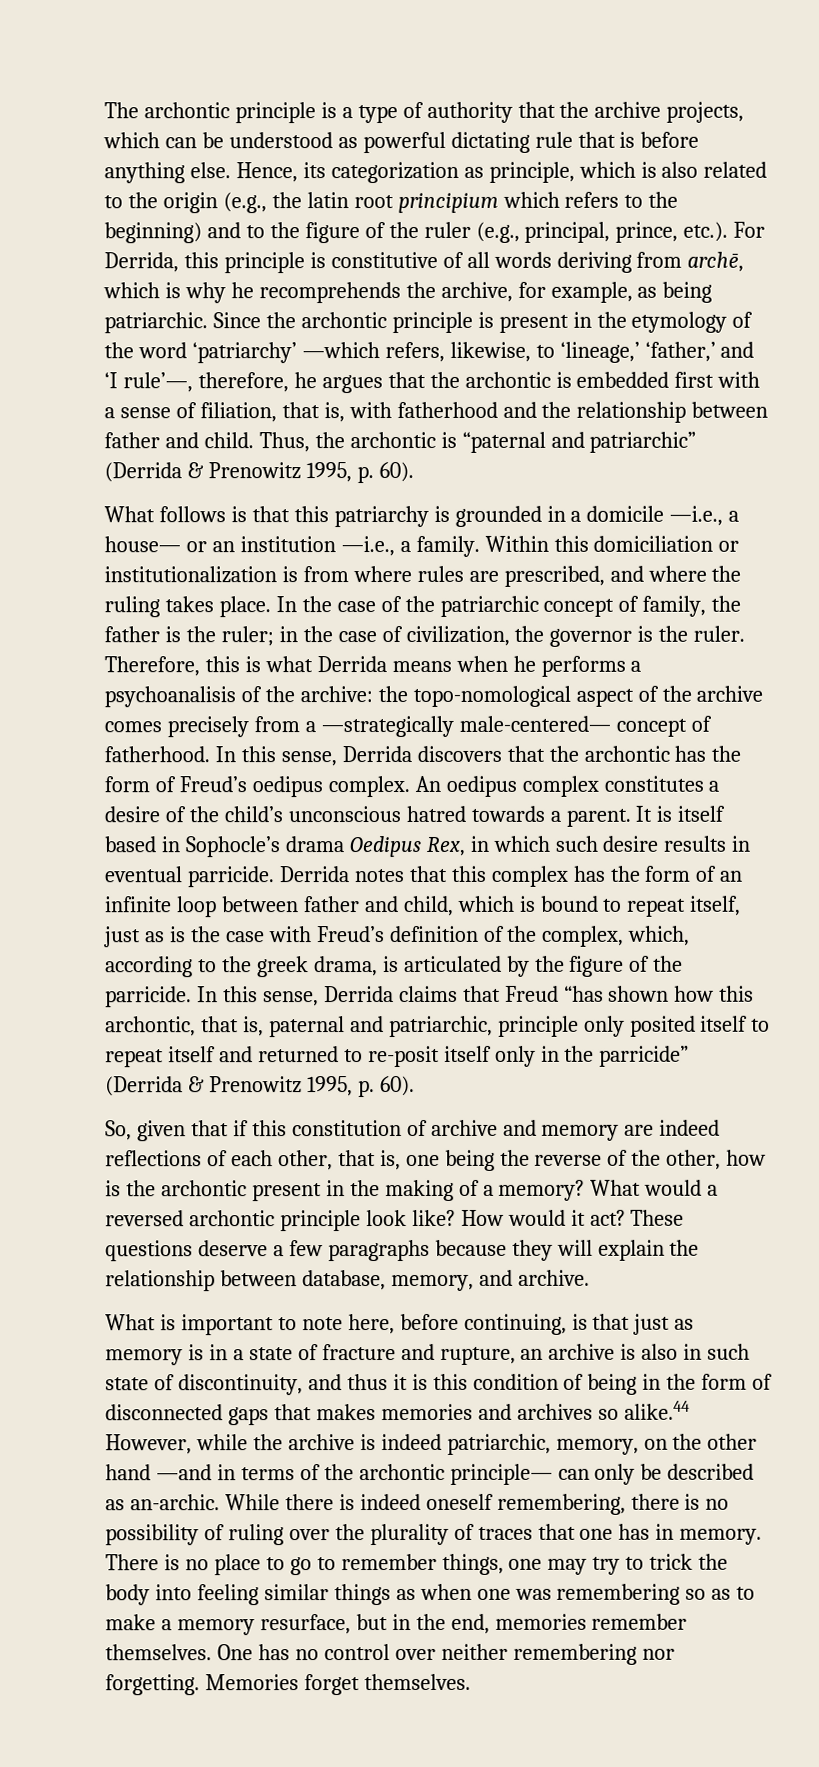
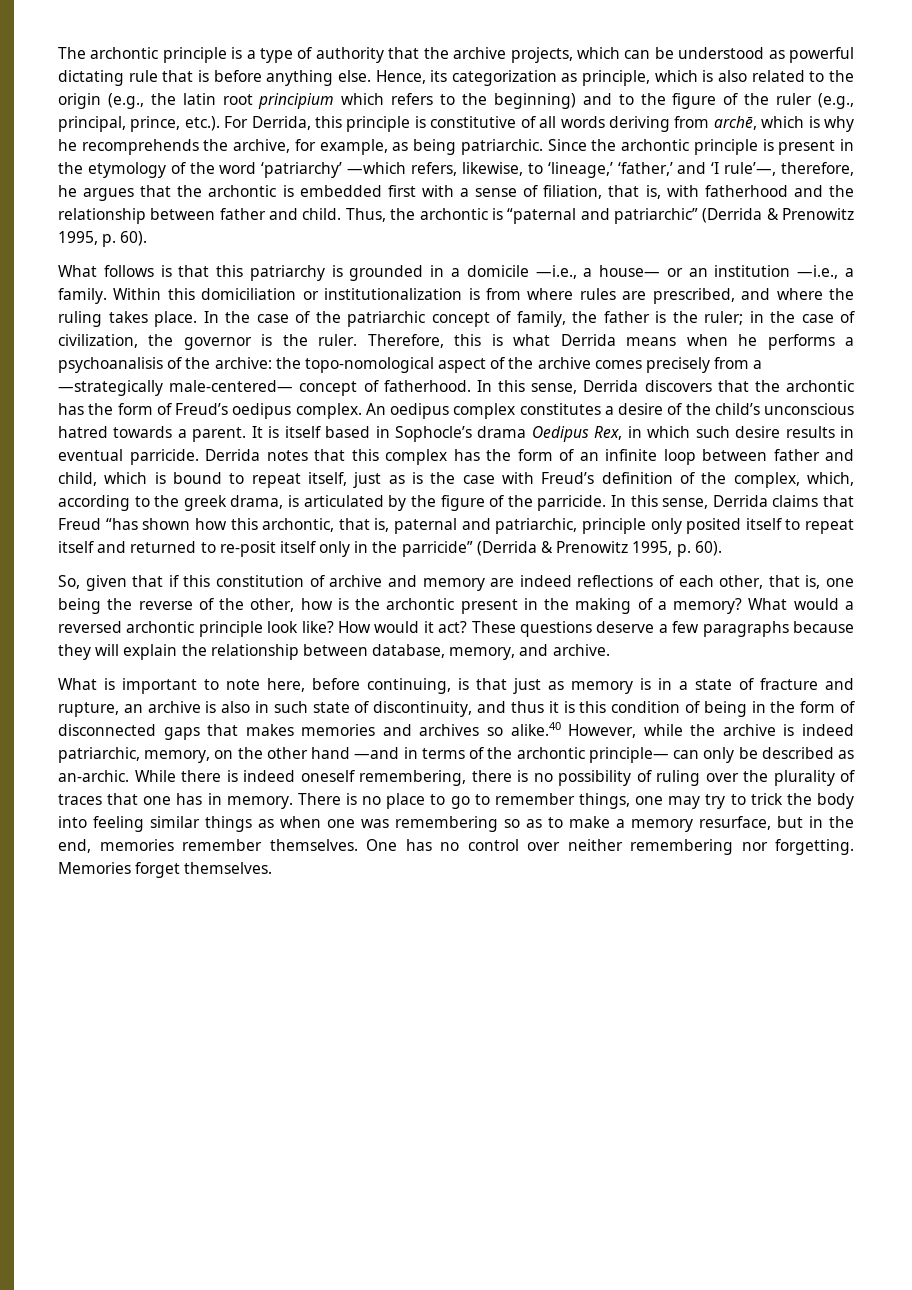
[623,1400,690,1420] alike.44 -> [510,722,561,736] alike.40

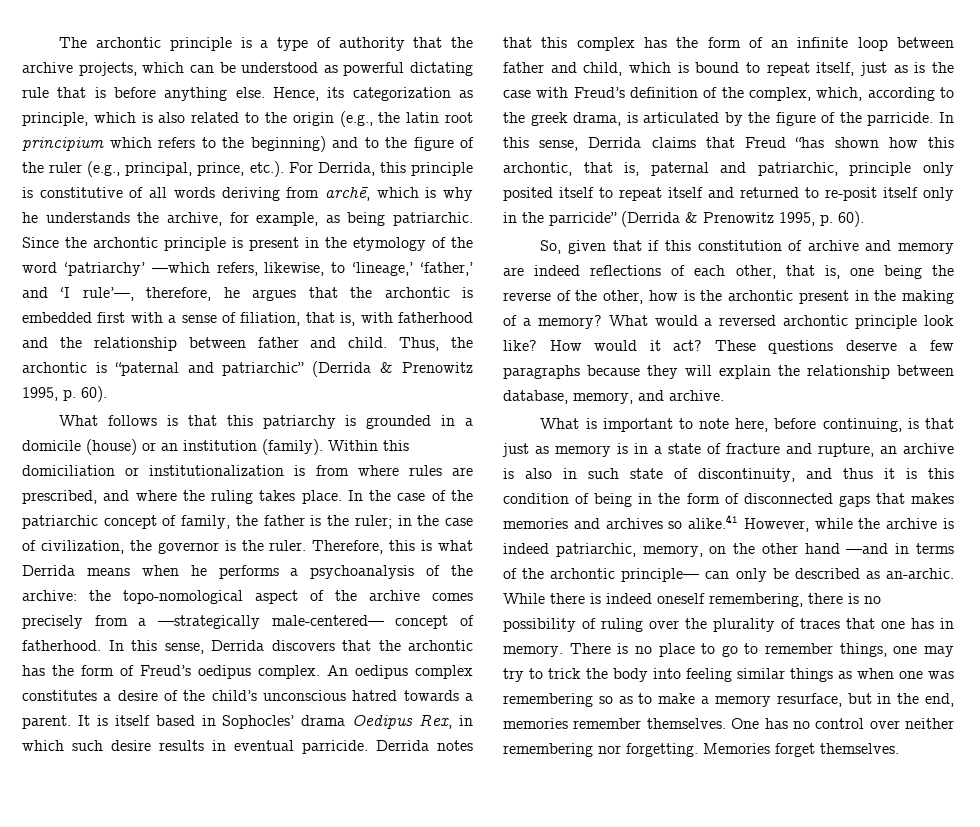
[81,139,199,155] recomprehends -> [45,212,130,223] understands
[535,265,855,279] [58,288,107,304] —i.e., a house— or an institution —i.e., a family. -> [86,439,323,455] (house) or an institution (family).
[58,357,163,373] psychoanalisis -> [310,565,415,579] psychoanalysis
[395,426,473,442] Sophocle’s -> [222,715,295,729] Sophocles’
[510,722,561,736] alike.40 -> [688,514,739,529] alike.41

